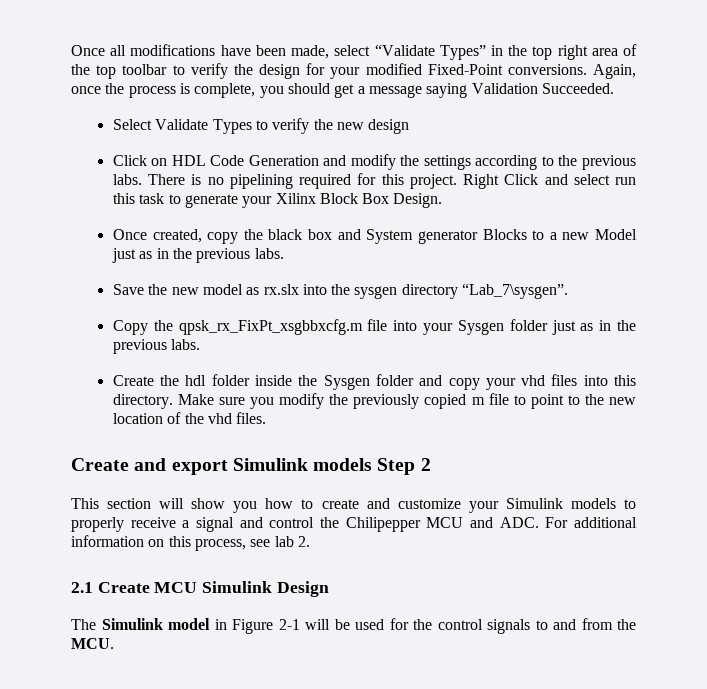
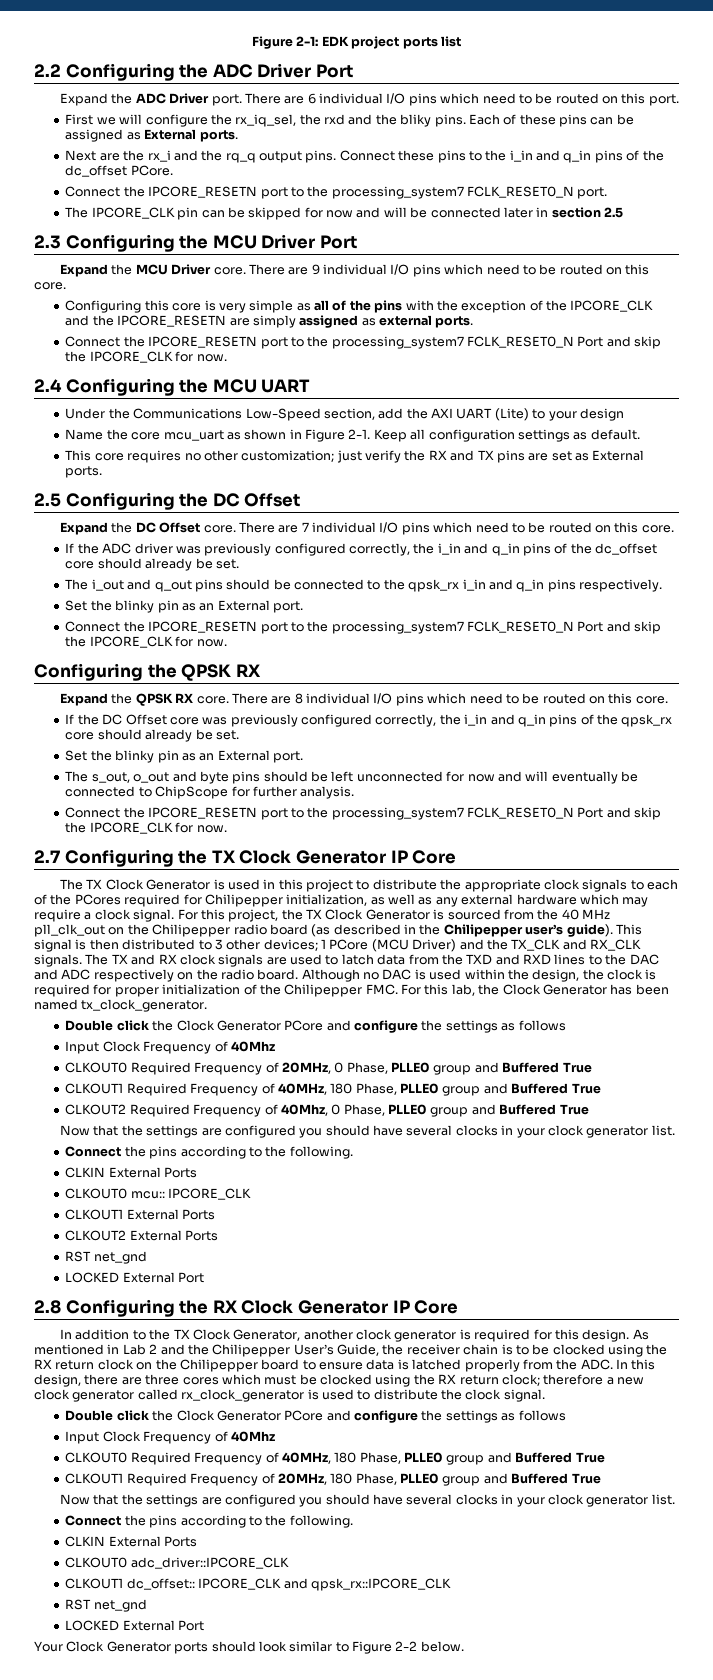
[71,44,637,60] [71,63,636,79] [71,83,614,98] [112,118,410,134] [112,154,636,170] [112,173,636,189] [112,193,443,208] [112,229,637,244] [111,248,284,263] [112,283,569,299] [112,319,636,335] [112,339,201,354] [112,374,636,390] [112,393,636,409] [112,412,267,424] [71,458,431,475] [71,498,637,513] [71,517,637,532] [71,535,310,551] [71,581,329,597] [71,618,636,634] [71,638,114,649] Once all modifications have been made, select “Validate Types” in the top right area of the top toolbar to verify the design for your modified Fixed-Point conversions. Again, once the process is complete, you should get a message saying Validation Succeeded. // Select Validate Types to verify the new design // Click on HDL Code Generation and modify the settings according to the previous labs. There is no pipelining required for this project. Right Click and select run this task to generate your Xilinx Block Box Design. // Once created, copy the black box and System generator Blocks to a new Model just as in the previous labs. // Save the new model as rx.slx into the sysgen directory “Lab_7\sysgen”. // Copy the qpsk_rx_FixPt_xsgbbxcfg.m file into your Sysgen folder just as in the previous labs. // Create the hdl folder inside the Sysgen folder and copy your vhd files into this directory. Make sure you modify the previously copied m file to point to the new location of the vhd files. // Create and export Simulink models Step 2 // This section will show you how to create and customize your Simulink models to properly receive a signal and control the Chilipepper MCU and ADC. For additional information on this process, see lab 2. // 2.1 Create MCU Simulink Design // The Simulink model in Figure 2-1 will be used for the control signals to and from the MCU. -> [252,36,461,49] [34,63,353,81] [60,93,679,106] [65,114,634,127] [65,129,238,142] [65,150,664,163] [65,165,173,177] [65,186,608,199] [65,207,624,220] [34,234,357,252] [60,264,650,277] [34,282,66,290] [65,300,654,313] [65,315,474,328] [65,336,662,349] [65,351,227,363] [34,378,311,396] [65,408,624,421] [65,429,640,442] [65,450,645,463] [65,466,103,478] [34,492,301,510] [60,522,674,535] [65,543,658,556] [65,558,239,571] [65,579,663,592] [65,600,304,613] [65,621,662,634] [65,636,227,648] [34,663,261,681] [60,693,668,706] [65,714,673,727] [65,729,239,742] [65,750,304,763] [65,771,639,784] [65,786,355,799] [65,807,662,820] [65,822,227,834] [34,849,457,867] [60,879,679,892] [34,894,649,907] [34,909,610,922] [34,924,642,937] [34,939,641,952] [34,954,659,967] [34,969,657,982] [34,984,669,997] [34,999,208,1012] [65,1020,566,1033] [65,1041,275,1054] [65,1062,592,1075] [65,1083,601,1096] [65,1104,589,1117] [60,1125,675,1138] [65,1146,353,1159] [65,1167,198,1178] [65,1188,252,1200] [65,1209,216,1220] [65,1230,219,1241] [65,1251,147,1264] [65,1272,205,1283] [34,1299,459,1317] [60,1329,649,1342] [34,1344,668,1357] [34,1359,656,1372] [34,1374,644,1387] [34,1389,545,1402] [65,1410,566,1423] [65,1431,275,1444] [65,1452,605,1465] [65,1473,601,1486] [60,1494,675,1507] [65,1515,353,1528] [65,1536,198,1547] [65,1557,289,1569] [65,1578,451,1591] [65,1599,147,1612] [65,1620,205,1631] [34,1641,464,1654] Figure 2-1: EDK project ports list // 2.2 Configuring the ADC Driver Port // Expand the ADC Driver port. There are 6 individual I/O pins which need to be routed on this port. // First we will configure the rx_iq_sel, the rxd and the bliky pins. Each of these pins can be assigned as External ports. // Next are the rx_i and the rq_q output pins. Connect these pins to the i_in and q_in pins of the dc_offset PCore. // Connect the IPCORE_RESETN port to the processing_system7 FCLK_RESET0_N port. // The IPCORE_CLK pin can be skipped for now and will be connected later in section 2.5 // 2.3 Configuring the MCU Driver Port // Expand the MCU Driver core. There are 9 individual I/O pins which need to be routed on this core. // Configuring this core is very simple as all of the pins with the exception of the IPCORE_CLK and the IPCORE_RESETN are simply assigned as external ports. // Connect the IPCORE_RESETN port to the processing_system7 FCLK_RESET0_N Port and skip the IPCORE_CLK for now. // 2.4 Configuring the MCU UART // Under the Communications Low-Speed section, add the AXI UART (Lite) to your design // Name the core mcu_uart as shown in Figure 2-1. Keep all configuration settings as default. // This core requires no other customization; just verify the RX and TX pins are set as External ports. // 2.5 Configuring the DC Offset // Expand the DC Offset core. There are 7 individual I/O pins which need to be routed on this core. // If the ADC driver was previously configured correctly, the i_in and q_in pins of the dc_offset core should already be set. // The i_out and q_out pins should be connected to the qpsk_rx i_in and q_in pins respectively. // Set the blinky pin as an External port. // Connect the IPCORE_RESETN port to the processing_system7 FCLK_RESET0_N Port and skip the IPCORE_CLK for now. // Configuring the QPSK RX // Expand the QPSK RX core. There are 8 individual I/O pins which need to be routed on this core. // If the DC Offset core was previously configured correctly, the i_in and q_in pins of the qpsk_rx core should already be set. // Set the blinky pin as an External port. // The s_out, o_out and byte pins should be left unconnected for now and will eventually be connected to ChipScope for further analysis. // Connect the IPCORE_RESETN port to the processing_system7 FCLK_RESET0_N Port and skip the IPCORE_CLK for now. // 2.7 Configuring the TX Clock Generator IP Core // The TX Clock Generator is used in this project to distribute the appropriate clock signals to each of the PCores required for Chilipepper initialization, as well as any external hardware which may require a clock signal. For this project, the TX Clock Generator is sourced from the 40 MHz pll_clk_out on the Chilipepper radio board (as described in the Chilipepper user’s guide). This signal is then distributed to 3 other devices; 1 PCore (MCU Driver) and the TX_CLK and RX_CLK signals. The TX and RX clock signals are used to latch data from the TXD and RXD lines to the DAC and ADC respectively on the radio board. Although no DAC is used within the design, the clock is required for proper initialization of the Chilipepper FMC. For this lab, the Clock Generator has been named tx_clock_generator. // Double click the Clock Generator PCore and configure the settings as follows // Input Clock Frequency of 40Mhz // CLKOUT0 Required Frequency of 20MHz, 0 Phase, PLLE0 group and Buffered True // CLKOUT1 Required Frequency of 40MHz, 180 Phase, PLLE0 group and Buffered True // CLKOUT2 Required Frequency of 40Mhz, 0 Phase, PLLE0 group and Buffered True // Now that the settings are configured you should have several clocks in your clock generator list. // Connect the pins according to the following. // CLKIN External Ports // CLKOUT0 mcu:: IPCORE_CLK // CLKOUT1 External Ports // CLKOUT2 External Ports // RST net_gnd // LOCKED External Port // 2.8 Configuring the RX Clock Generator IP Core // In addition to the TX Clock Generator, another clock generator is required for this design. As mentioned in Lab 2 and the Chilipepper User’s Guide, the receiver chain is to be clocked using the RX return clock on the Chilipepper board to ensure data is latched properly from the ADC. In this design, there are three cores which must be clocked using the RX return clock; therefore a new clock generator called rx_clock_generator is used to distribute the clock signal. // Double click the Clock Generator PCore and configure the settings as follows // Input Clock Frequency of 40Mhz // CLKOUT0 Required Frequency of 40MHz, 180 Phase, PLLE0 group and Buffered True // CLKOUT1 Required Frequency of 20MHz, 180 Phase, PLLE0 group and Buffered True // Now that the settings are configured you should have several clocks in your clock generator list. // Connect the pins according to the following. // CLKIN External Ports // CLKOUT0 adc_driver::IPCORE_CLK // CLKOUT1 dc_offset:: IPCORE_CLK and qpsk_rx::IPCORE_CLK // RST net_gnd // LOCKED External Port // Your Clock Generator ports should look similar to Figure 2-2 below.

